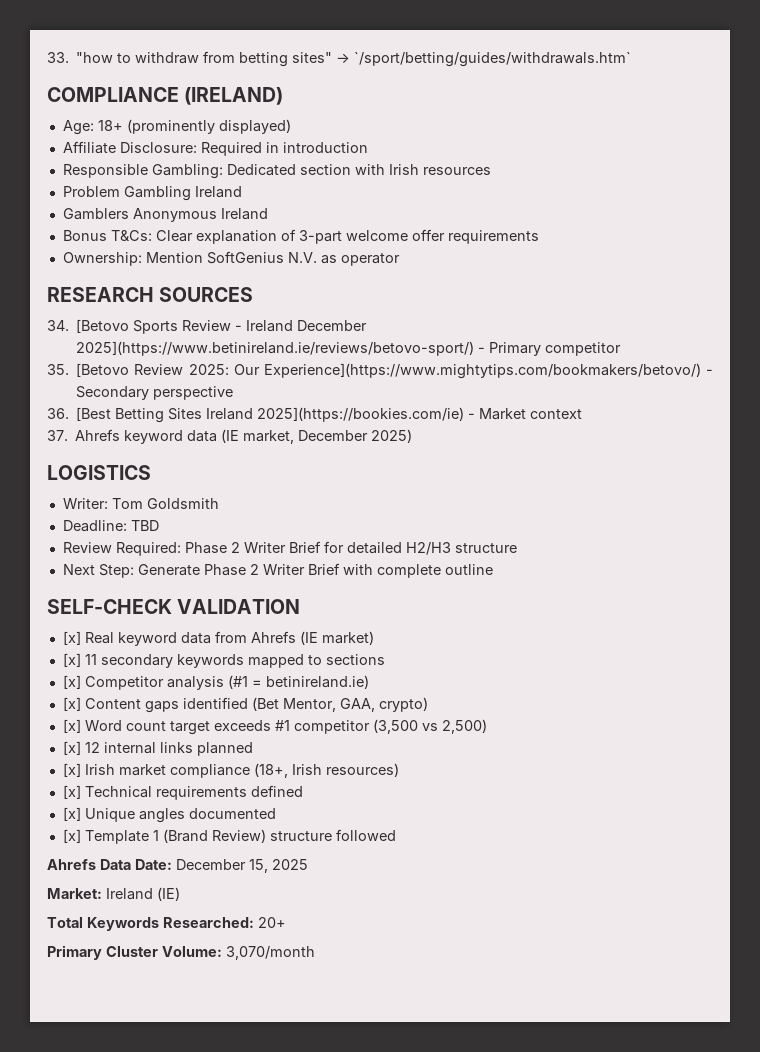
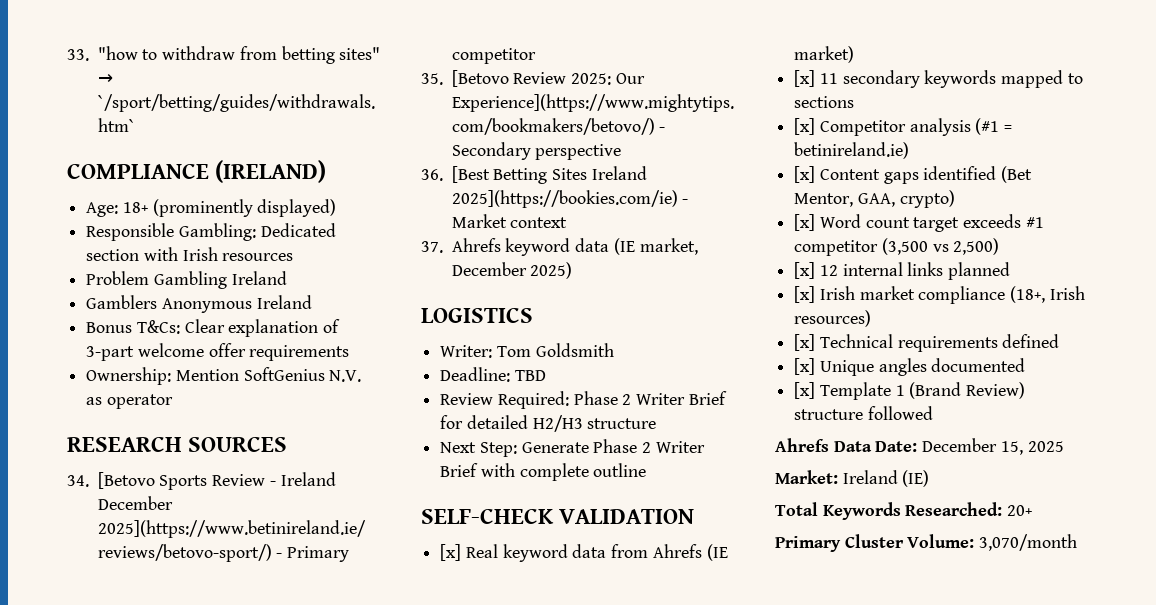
[62,141,368,156] // Affiliate Disclosure: Required in introduction -> (337, 208) none

